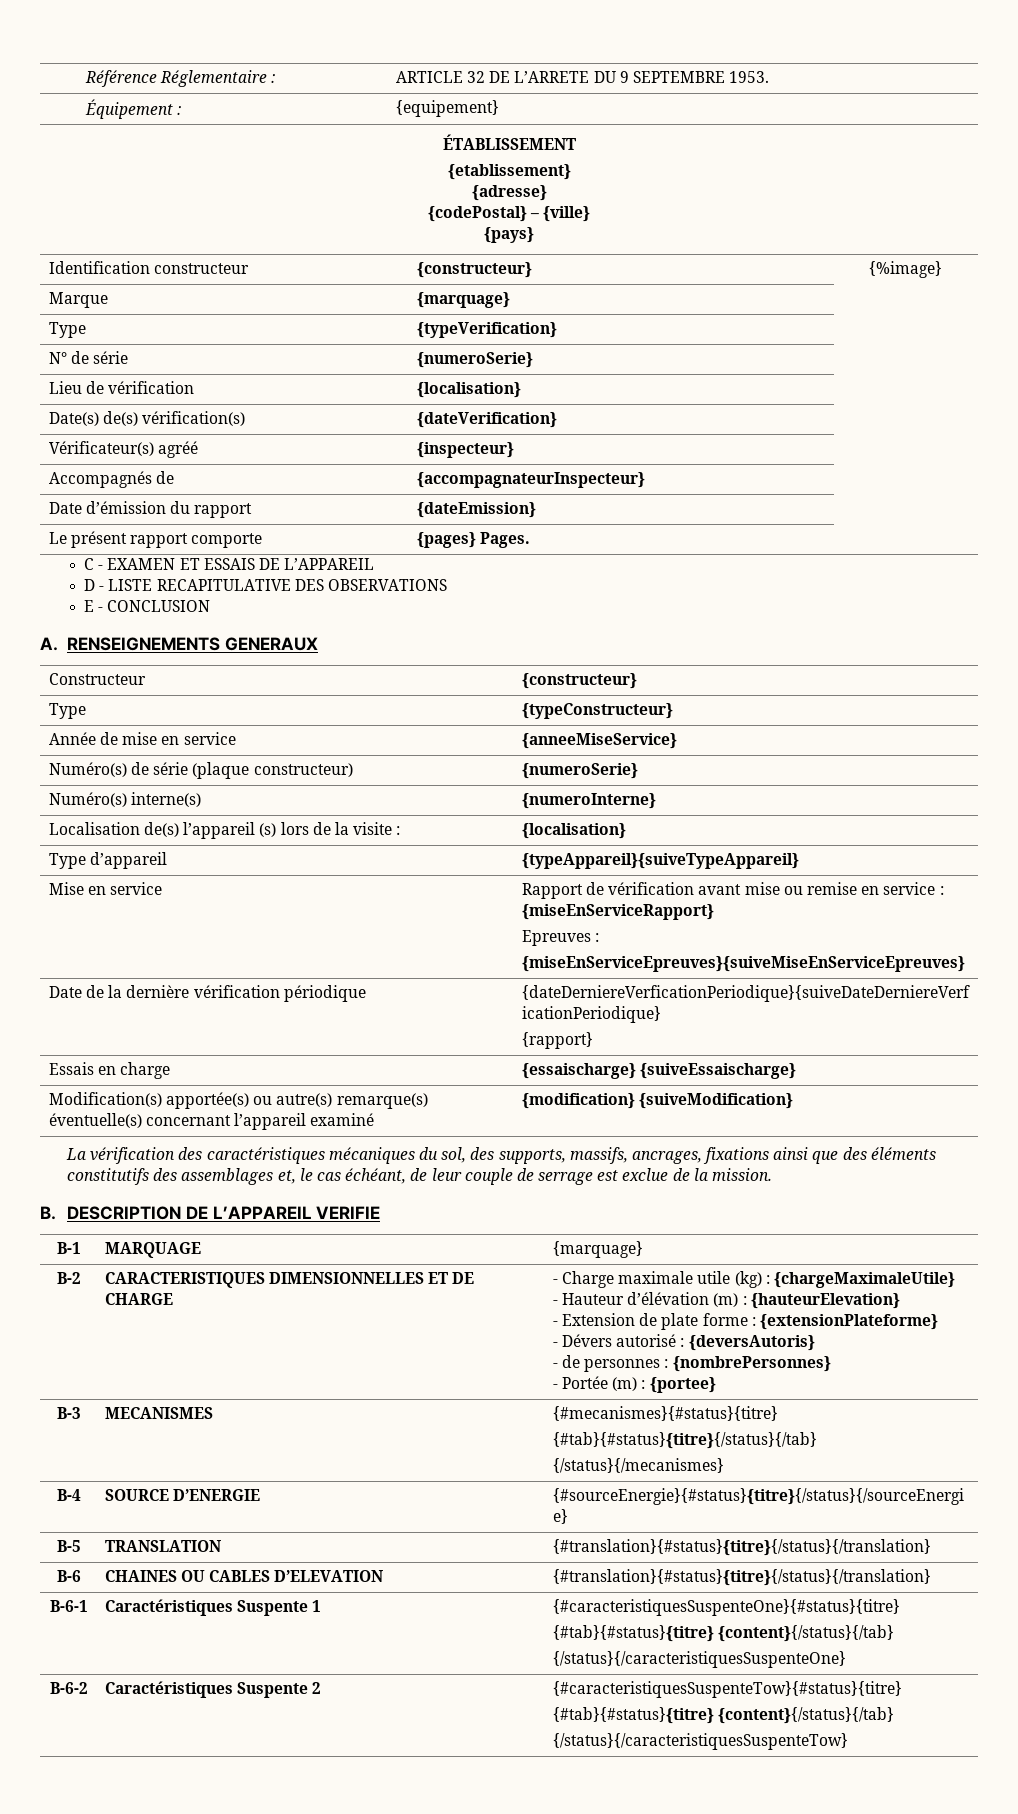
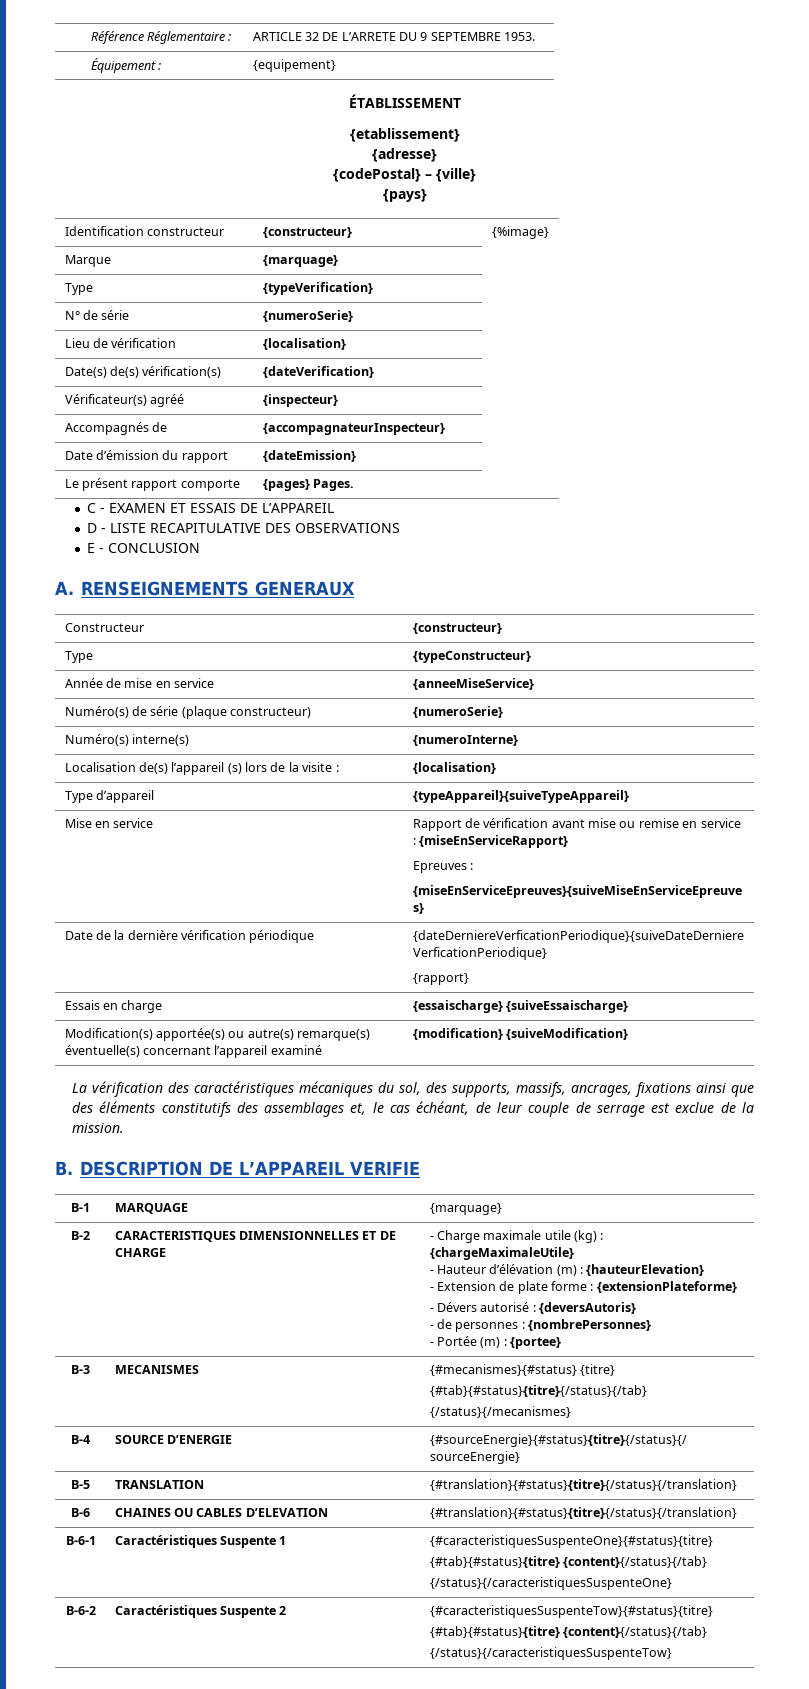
[552,1406,778,1421] {#mecanismes}{#status}{titre} -> [429,1364,615,1376] {#mecanismes}{#status} {titre}

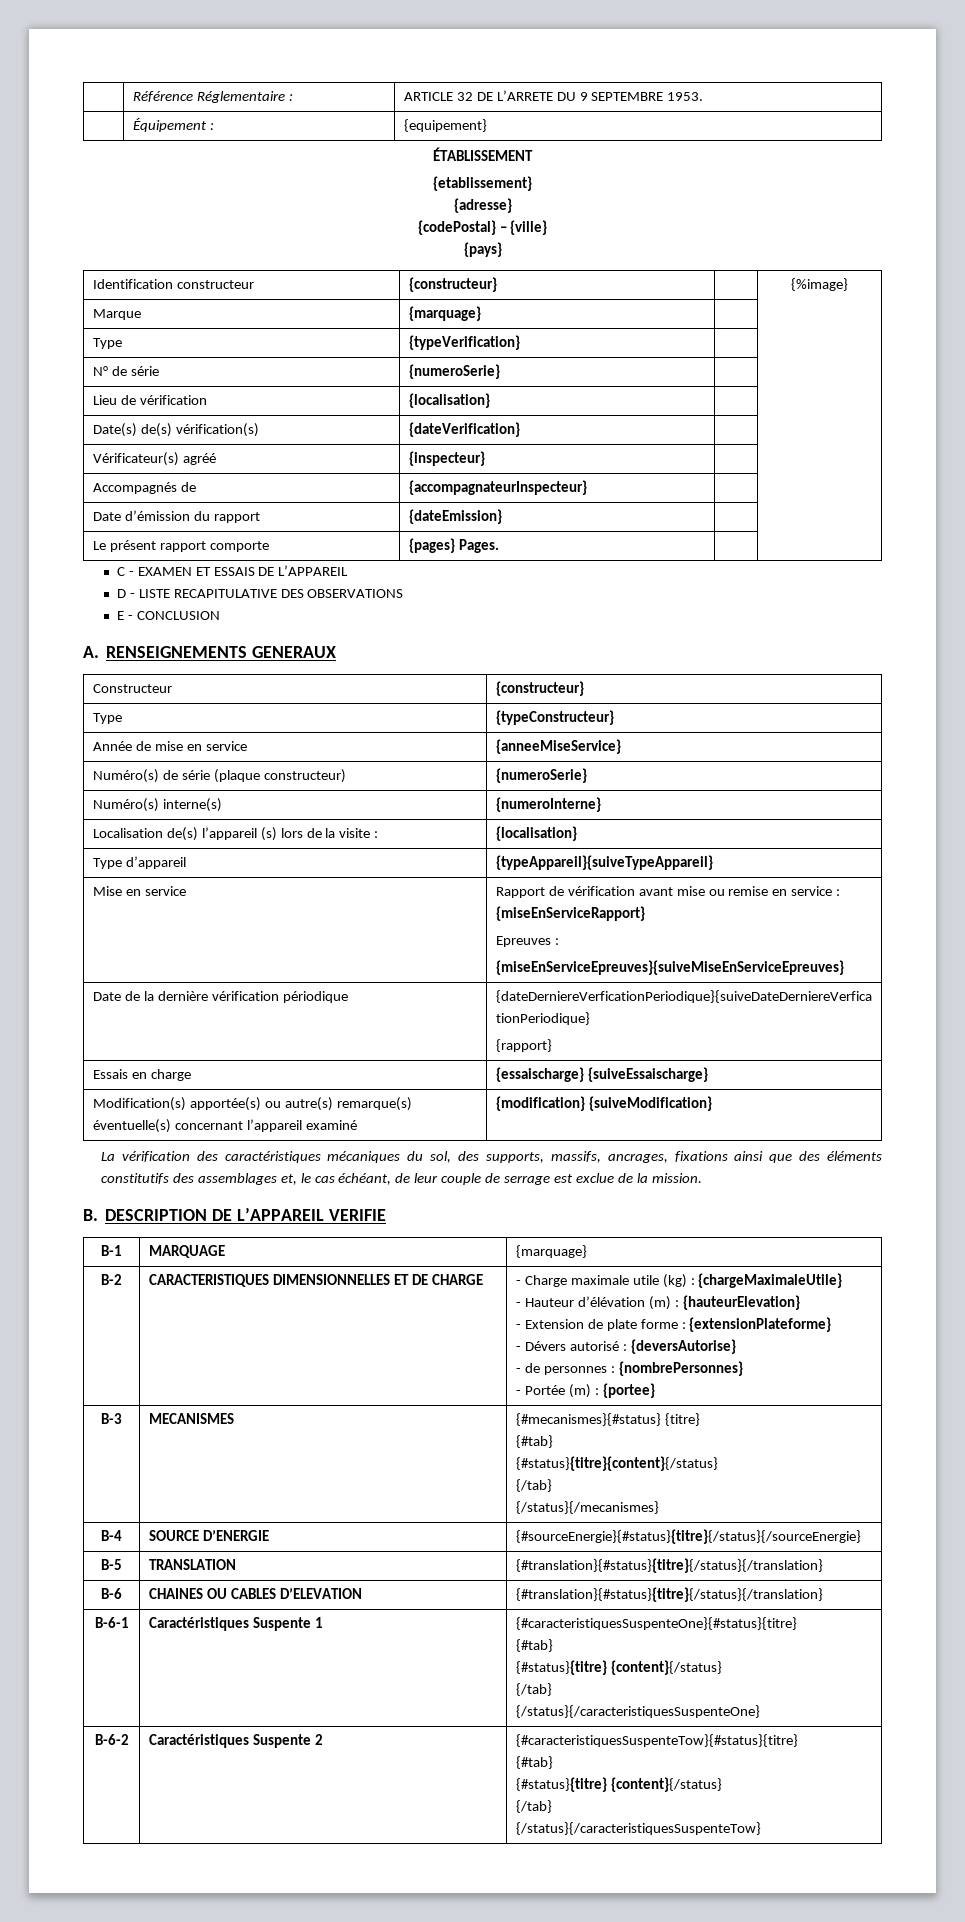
[539,1302,637,1314] {deversAutoris} -> [630,1339,736,1354] {deversAutorise}
[429,1385,647,1397] {#tab}{#status}{titre}{/status}{/tab} -> [515,1435,553,1448] [515,1456,718,1471] [515,1479,552,1492] {#tab} // {#status}{titre}{content}{/status} // {/tab}
[429,1556,707,1568] {#tab}{#status}{titre} {content}{/status}{/tab} -> [515,1639,553,1652] [515,1660,722,1675] [515,1683,552,1696] {#tab} // {#status}{titre} {content}{/status} // {/tab}
[429,1626,707,1638] {#tab}{#status}{titre} {content}{/status}{/tab} -> [515,1756,553,1769] [515,1777,722,1792] [515,1800,552,1813] {#tab} // {#status}{titre} {content}{/status} // {/tab}

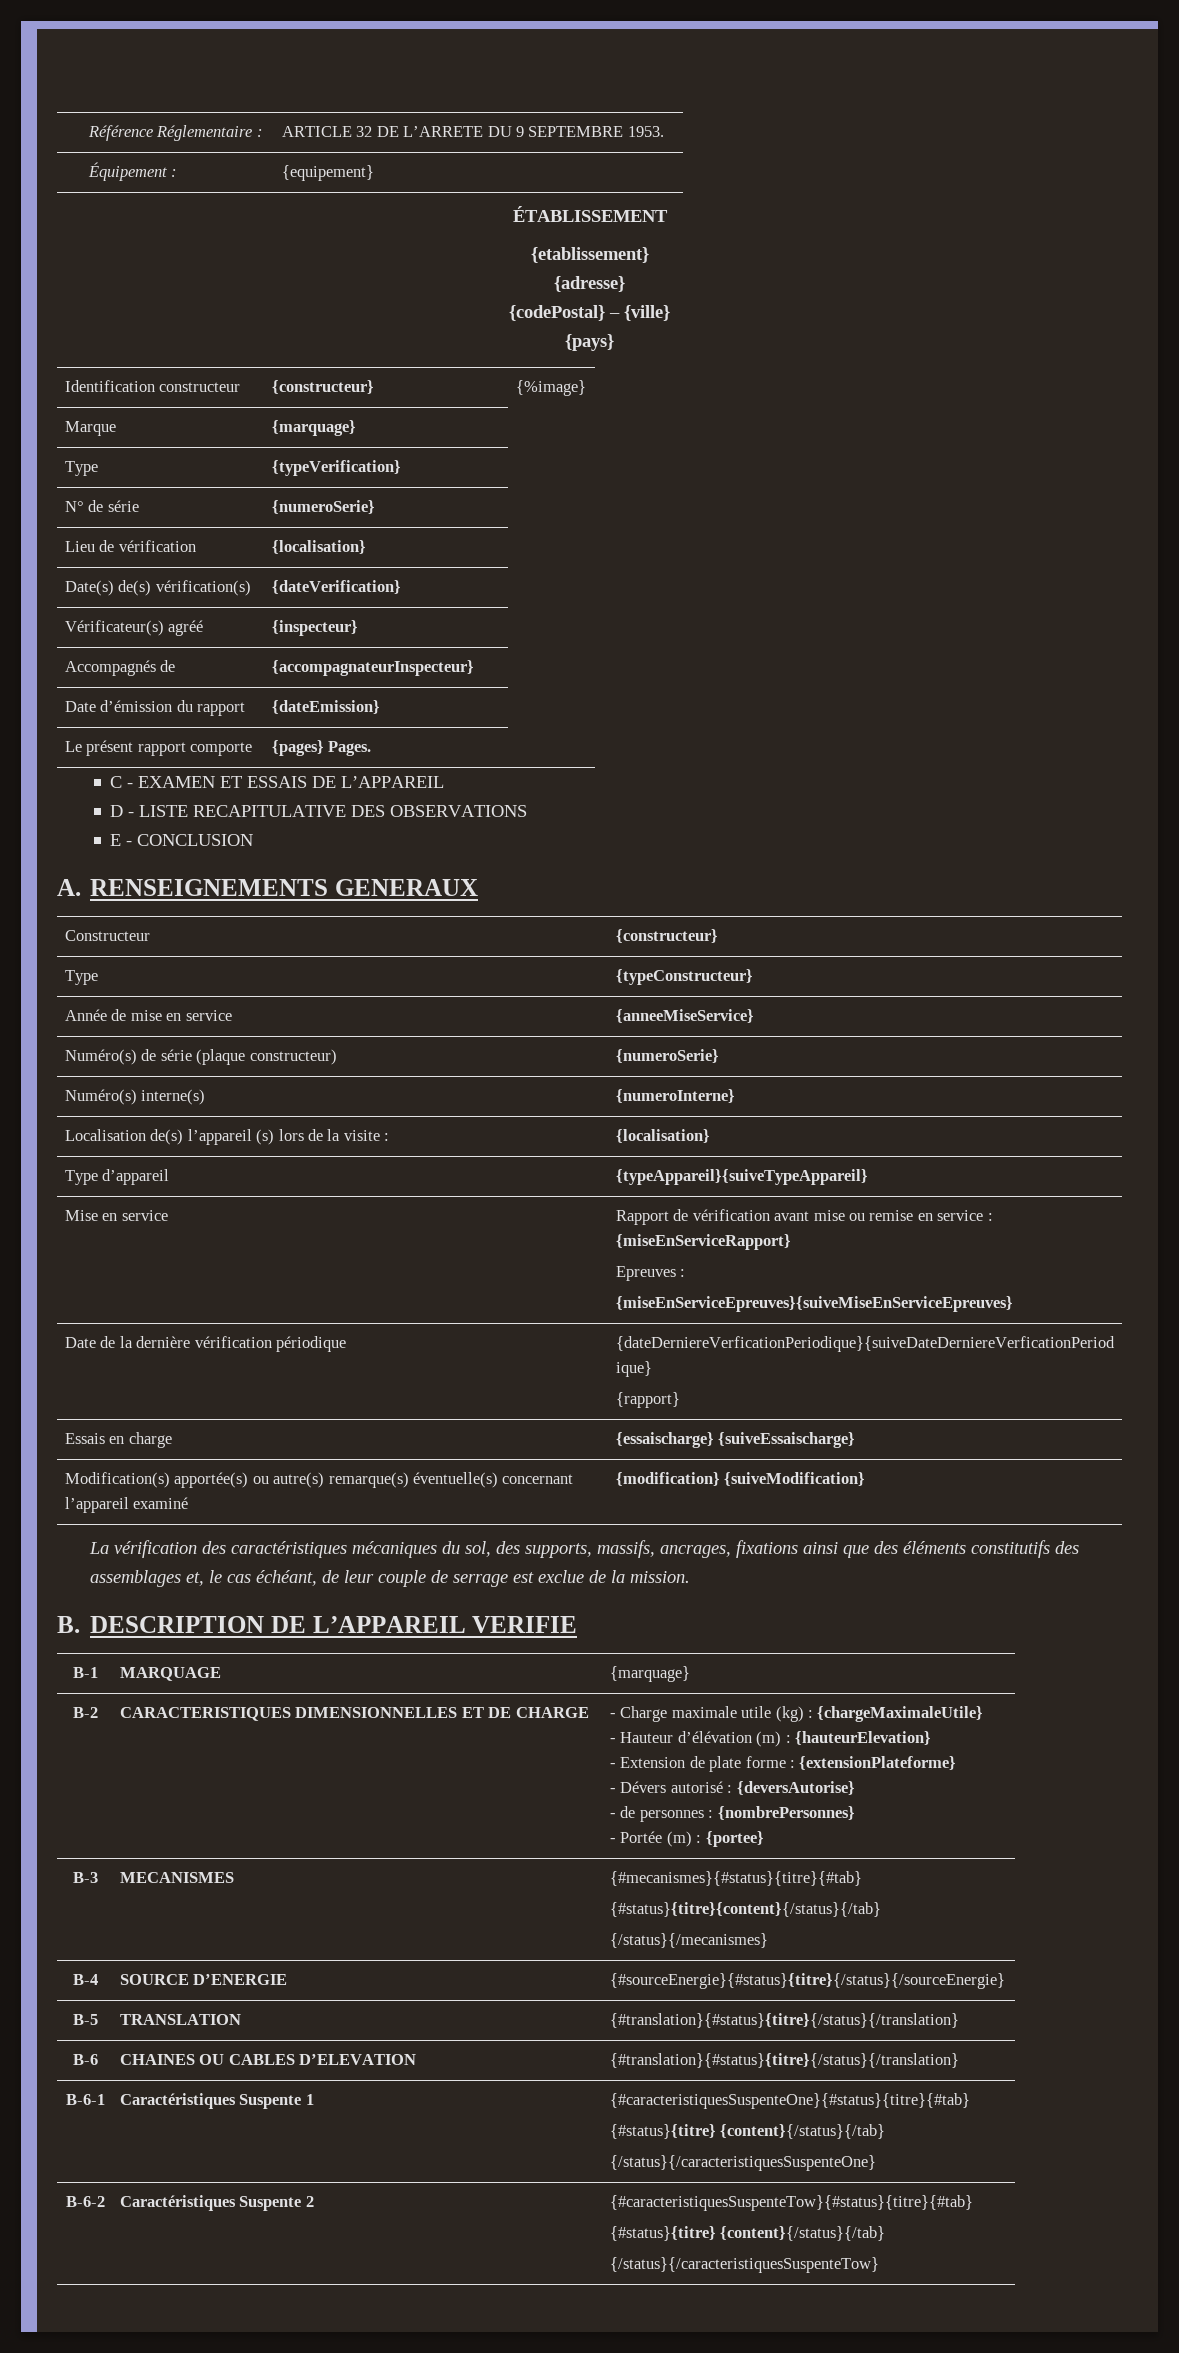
[515,1413,700,1426] [515,1435,553,1448] [515,1456,718,1471] [515,1479,552,1492] {#mecanismes}{#status} {titre} // {#tab} // {#status}{titre}{content}{/status} // {/tab} -> [609,1871,862,1886] [609,1902,881,1917] {#mecanismes}{#status}{titre}{#tab} // {#status}{titre}{content}{/status}{/tab}
[515,1617,797,1630] [515,1639,553,1652] [515,1660,722,1675] [515,1683,552,1696] {#caracteristiquesSuspenteOne}{#status}{titre} // {#tab} // {#status}{titre} {content}{/status} // {/tab} -> [609,2093,970,2109] [609,2124,886,2139] {#caracteristiquesSuspenteOne}{#status}{titre}{#tab} // {#status}{titre} {content}{/status}{/tab}
[515,1734,798,1747] [515,1756,553,1769] [515,1777,722,1792] [515,1800,552,1813] {#caracteristiquesSuspenteTow}{#status}{titre} // {#tab} // {#status}{titre} {content}{/status} // {/tab} -> [609,2195,973,2211] [609,2226,886,2241] {#caracteristiquesSuspenteTow}{#status}{titre}{#tab} // {#status}{titre} {content}{/status}{/tab}

